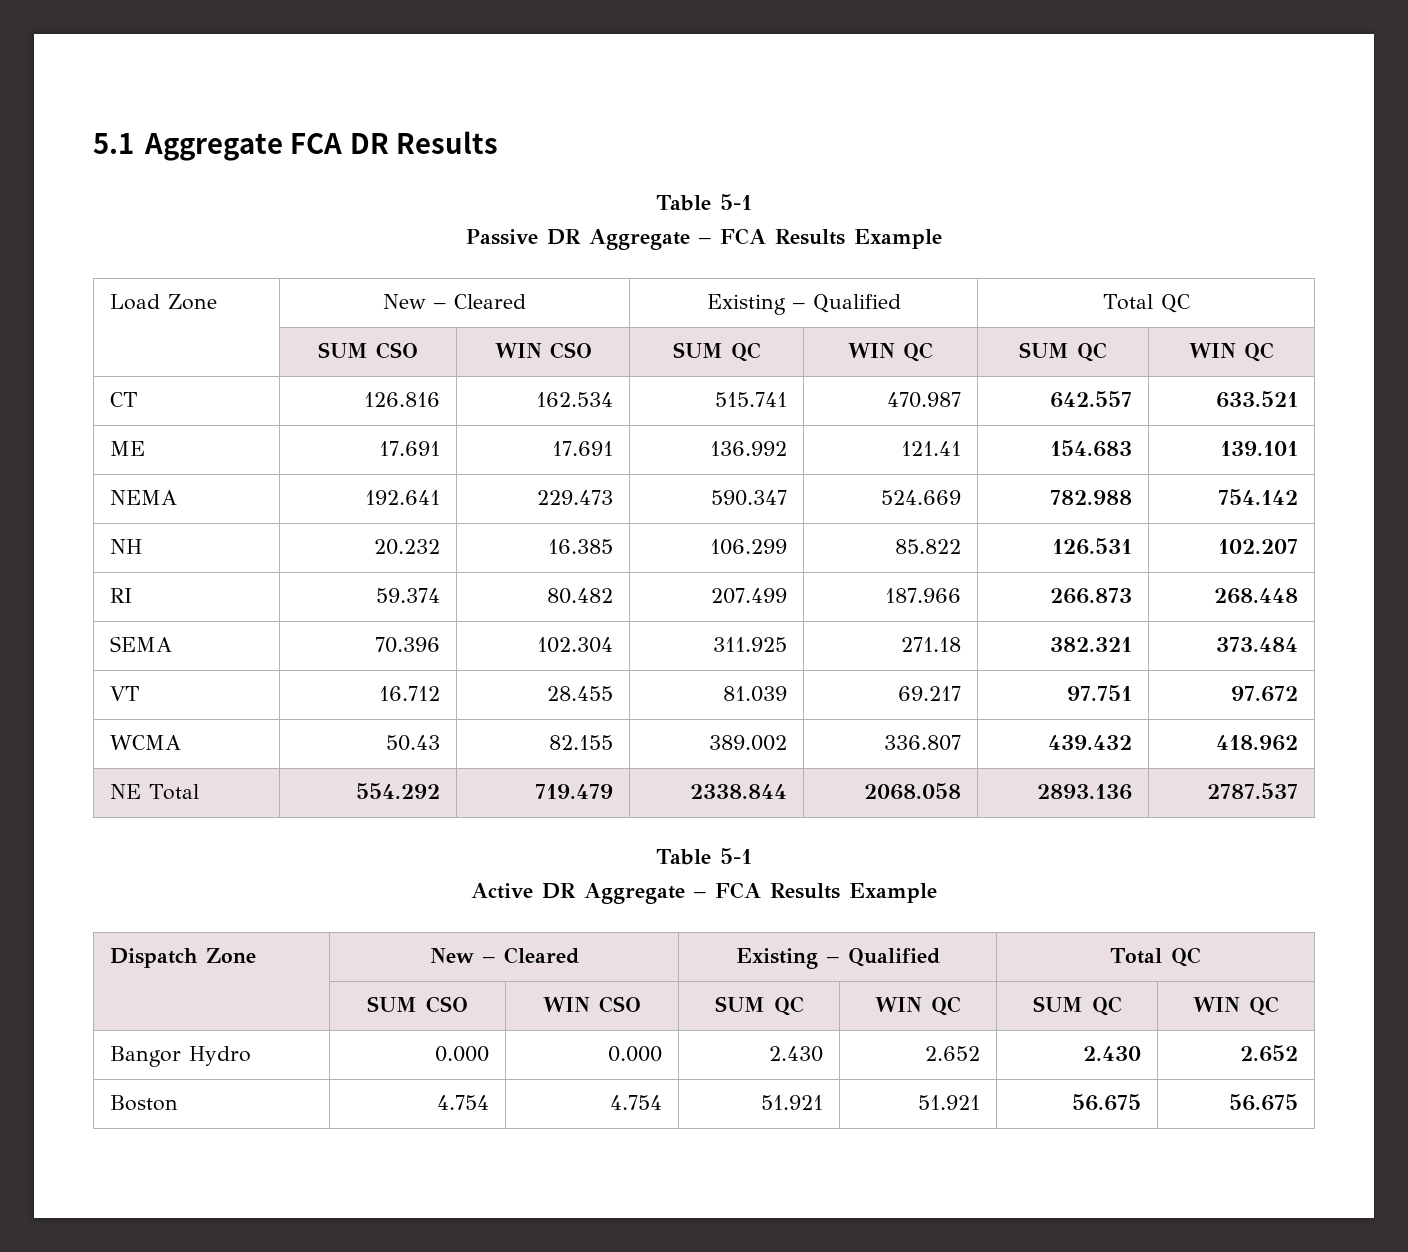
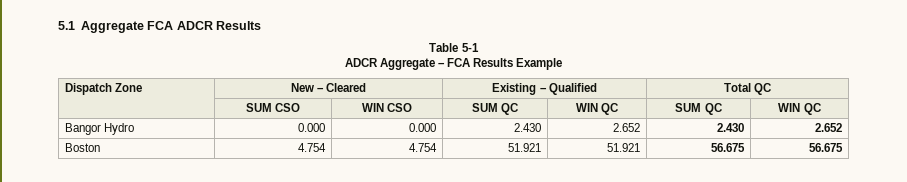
[349,133,389,154] DR -> [176,21,213,30] ADCR
[466,228,942,250] [109,294,217,310] [383,294,526,309] [706,294,901,315] [1102,294,1190,313] [318,342,418,359] [494,342,592,359] [672,342,761,362] [848,342,933,362] [1019,342,1107,362] [1189,342,1274,362] [109,392,137,407] [364,392,441,407] [536,392,614,407] [715,392,788,407] [887,392,962,408] [1050,391,1133,408] [1216,391,1299,408] [109,441,145,456] [379,441,441,456] [552,441,614,456] [710,441,788,456] [901,441,962,456] [1050,440,1133,457] [1220,441,1299,456] [109,490,177,505] [365,490,441,505] [537,490,614,505] [711,490,788,506] [881,490,962,505] [1050,490,1133,505] [1218,489,1299,505] [109,539,142,554] [374,539,441,555] [548,539,614,554] [710,539,788,555] [895,539,962,554] [1052,538,1133,555] [1218,539,1299,554] [109,588,132,603] [376,588,441,603] [547,588,614,604] [711,588,788,604] [885,588,962,603] [1050,588,1133,604] [1214,588,1299,604] [109,636,172,652] [375,637,441,653] [537,637,614,653] [713,637,788,652] [901,637,962,652] [1050,637,1133,652] [1216,637,1299,652] [109,686,139,701] [379,686,441,701] [547,686,614,701] [723,686,788,702] [898,686,962,701] [1067,685,1133,701] [1231,686,1299,702] [109,735,181,750] [386,735,441,751] [549,735,614,750] [709,735,788,751] [884,735,962,751] [1048,735,1133,750] [1216,735,1299,751] [109,784,199,800] [356,783,441,799] [535,784,614,799] [690,784,788,799] [864,783,962,800] [1037,784,1133,800] [1207,783,1299,799] [655,848,753,865] [471,883,576,899] Passive DR Aggregate – FCA Results Example // Load Zone | New – Cleared | Existing – Qualified | Total QC // | SUM CSO | WIN CSO | SUM QC | WIN QC | SUM QC | WIN QC // CT | 126.816 | 162.534 | 515.741 | 470.987 | 642.557 | 633.521 // ME | 17.691 | 17.691 | 136.992 | 121.41 | 154.683 | 139.101 // NEMA | 192.641 | 229.473 | 590.347 | 524.669 | 782.988 | 754.142 // NH | 20.232 | 16.385 | 106.299 | 85.822 | 126.531 | 102.207 // RI | 59.374 | 80.482 | 207.499 | 187.966 | 266.873 | 268.448 // SEMA | 70.396 | 102.304 | 311.925 | 271.18 | 382.321 | 373.484 // VT | 16.712 | 28.455 | 81.039 | 69.217 | 97.751 | 97.672 // WCMA | 50.43 | 82.155 | 389.002 | 336.807 | 439.432 | 418.962 // NE Total | 554.292 | 719.479 | 2338.844 | 2068.058 | 2893.136 | 2787.537 // Table 5-1 // Active DR -> [344,58,378,67] ADCR

